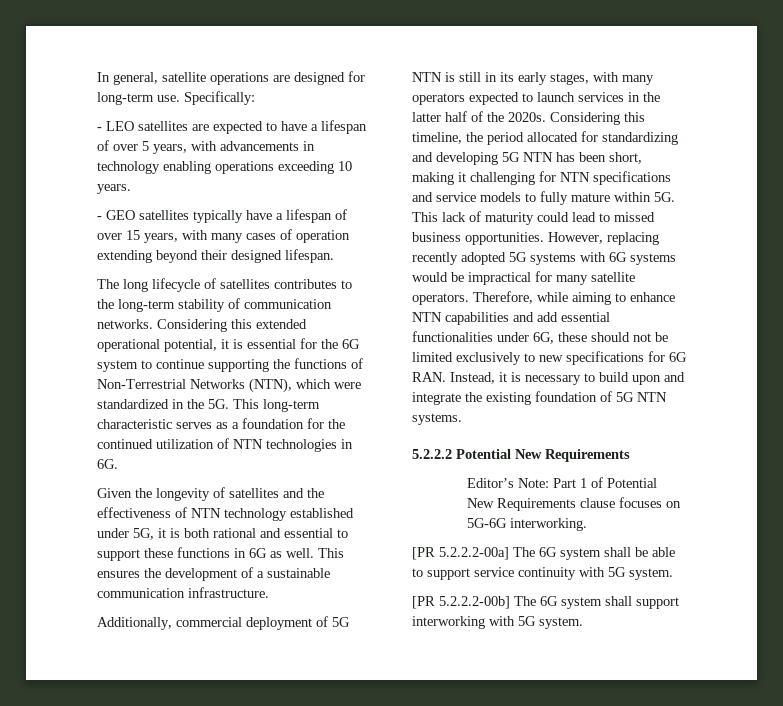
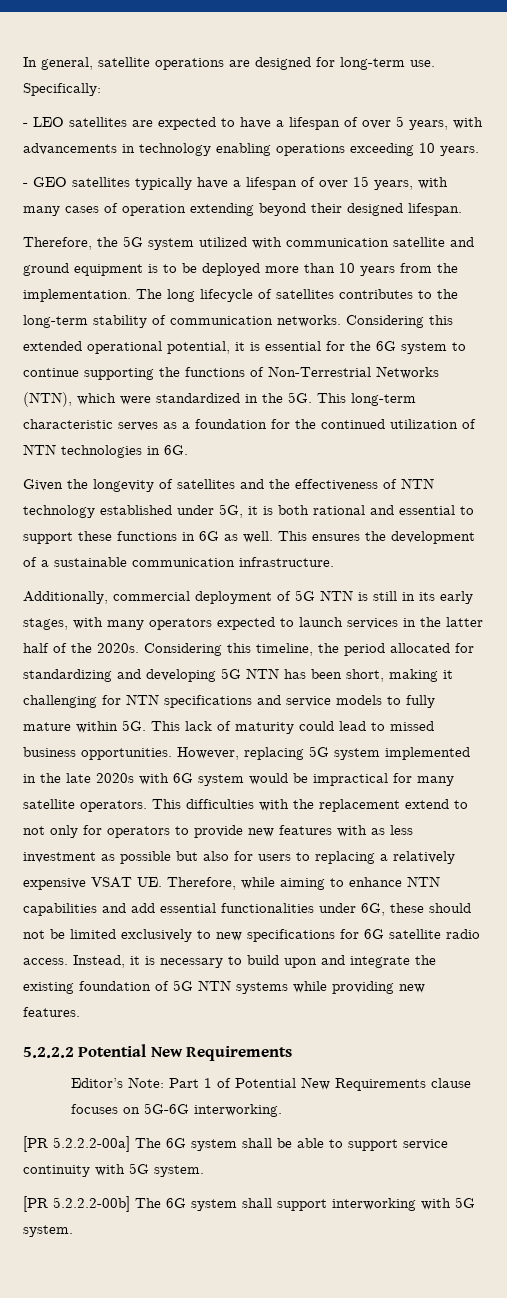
(334, 256) none -> [23,236,474,250] [23,263,458,276] [23,289,131,302] Therefore, the 5G system utilized with communication satellite and ground equipment is to be deployed more than 10 years from the implementation.
[412,252,576,265] recently adopted 5G systems -> [309,746,470,760] [23,773,134,783] 5G system implemented in the late 2020s
[630,253,676,265] systems -> [198,774,244,786] system
(469, 299) none -> [152,799,468,812] [23,825,413,838] [23,851,455,864] [23,877,162,890] This difficulties with the replacement extend to not only for operators to provide new features with as less investment as possible but also for users to replacing a relatively expensive VSAT UE.
[412,372,446,382] RAN. -> [389,929,480,939] [23,958,68,965] satellite radio access.
[412,413,462,425] systems. -> [236,981,425,994] [23,1007,80,1017] systems while providing new features.

